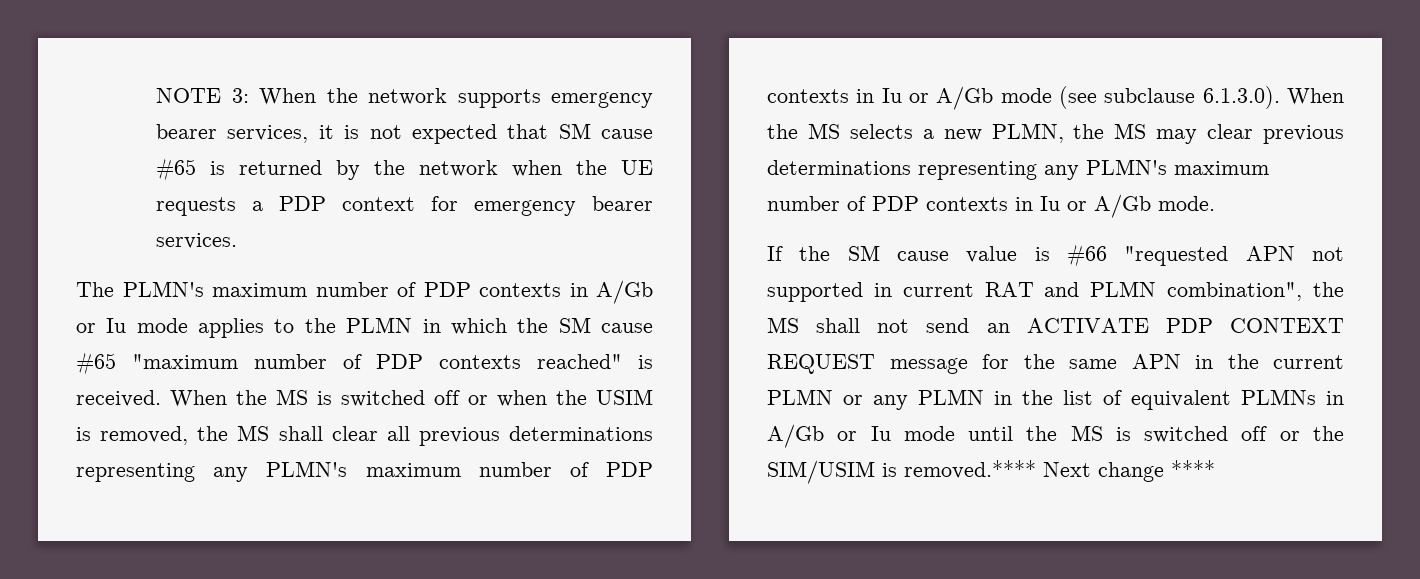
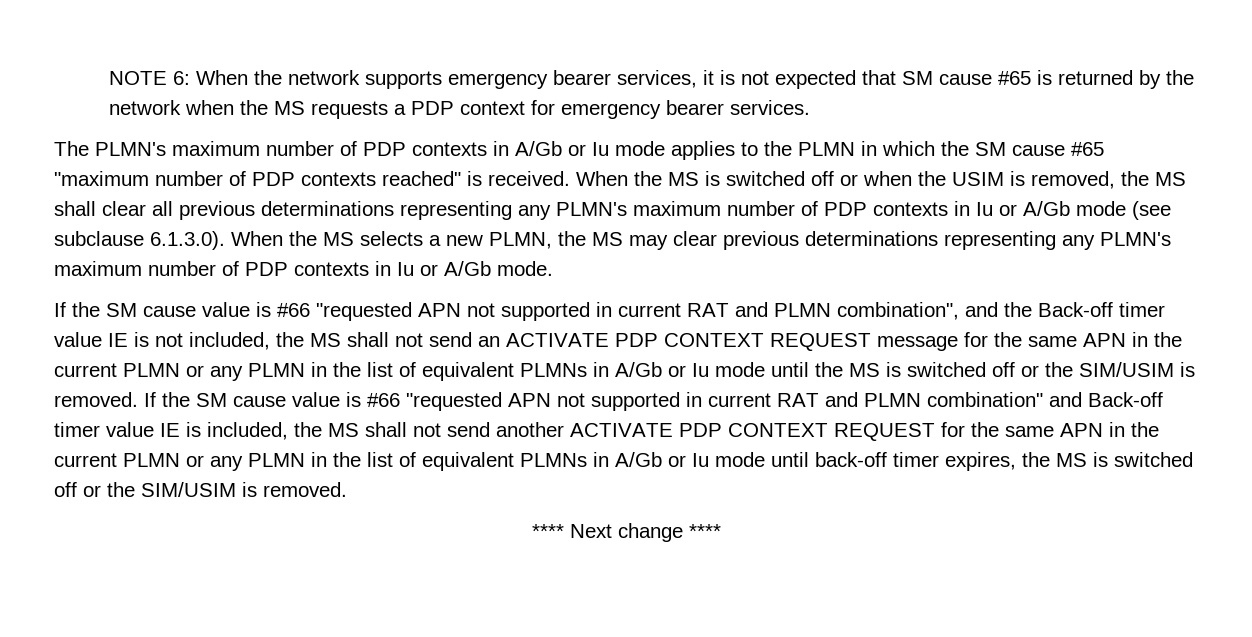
[231,88,249,103] 3: -> [173,71,191,85] 6:
[620,160,653,175] UE -> [274,101,306,115] MS
(1303, 291) none -> [965,302,1165,317] [54,332,270,350] and the Back-off timer value IE is not included,
[904,460,1036,479] removed.**** -> [54,392,1163,411] [54,422,1159,441] [54,452,1193,471] [54,482,347,497] [531,524,564,538] removed. If the SM cause value is #66 "requested APN not supported in current RAT and PLMN combination" and Back-off timer value IE is included, the MS shall not send another ACTIVATE PDP CONTEXT REQUEST for the same APN in the current PLMN or any PLMN in the list of equivalent PLMNs in A/Gb or Iu mode until back-off timer expires, the MS is switched off or the SIM/USIM is removed. // ****

